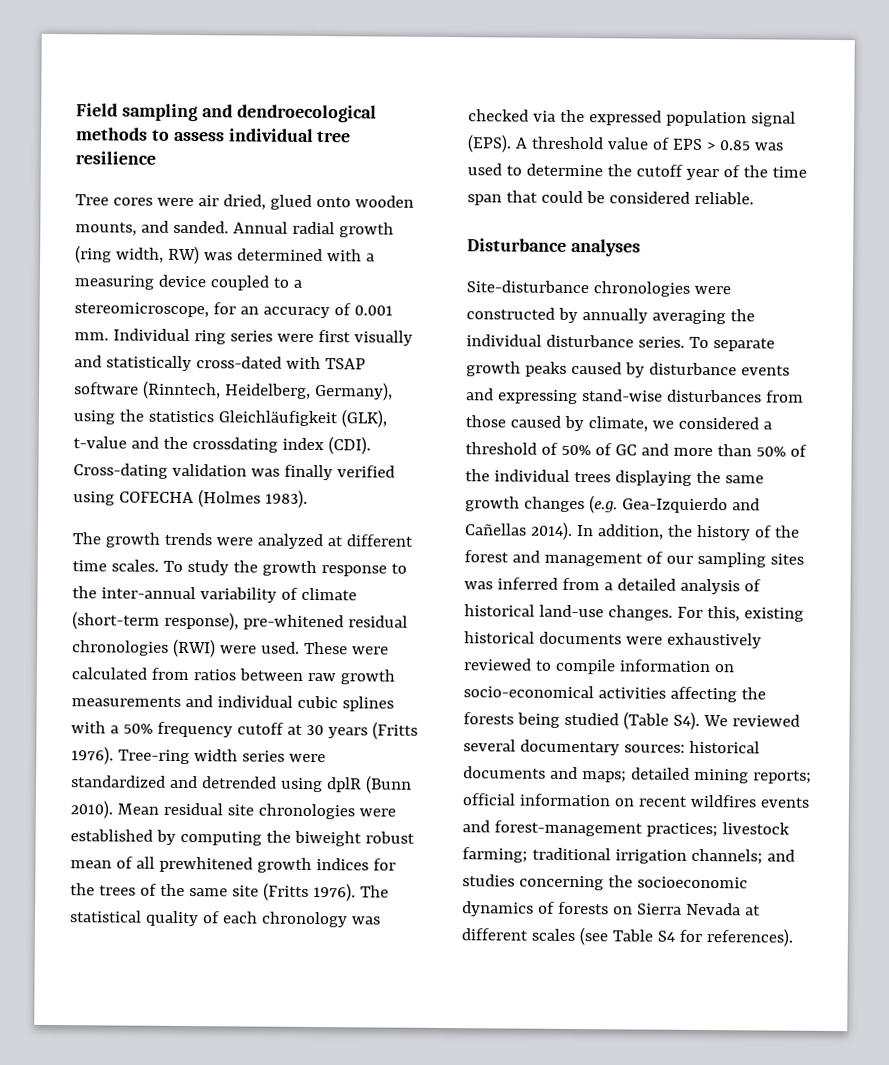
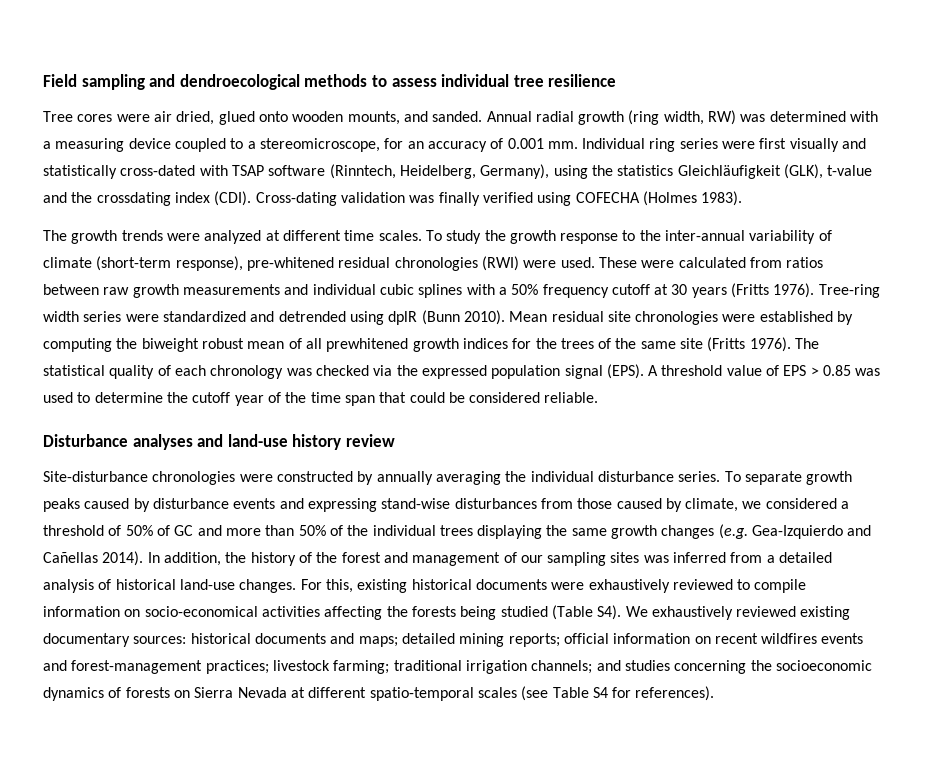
(641, 247) none -> [197,434,395,450] and land-use history review
[731,714,800,727] [463,739,516,752] reviewed several -> [651,606,851,620] exhaustively reviewed existing
(528, 934) none -> [369,687,474,701] spatio-temporal

